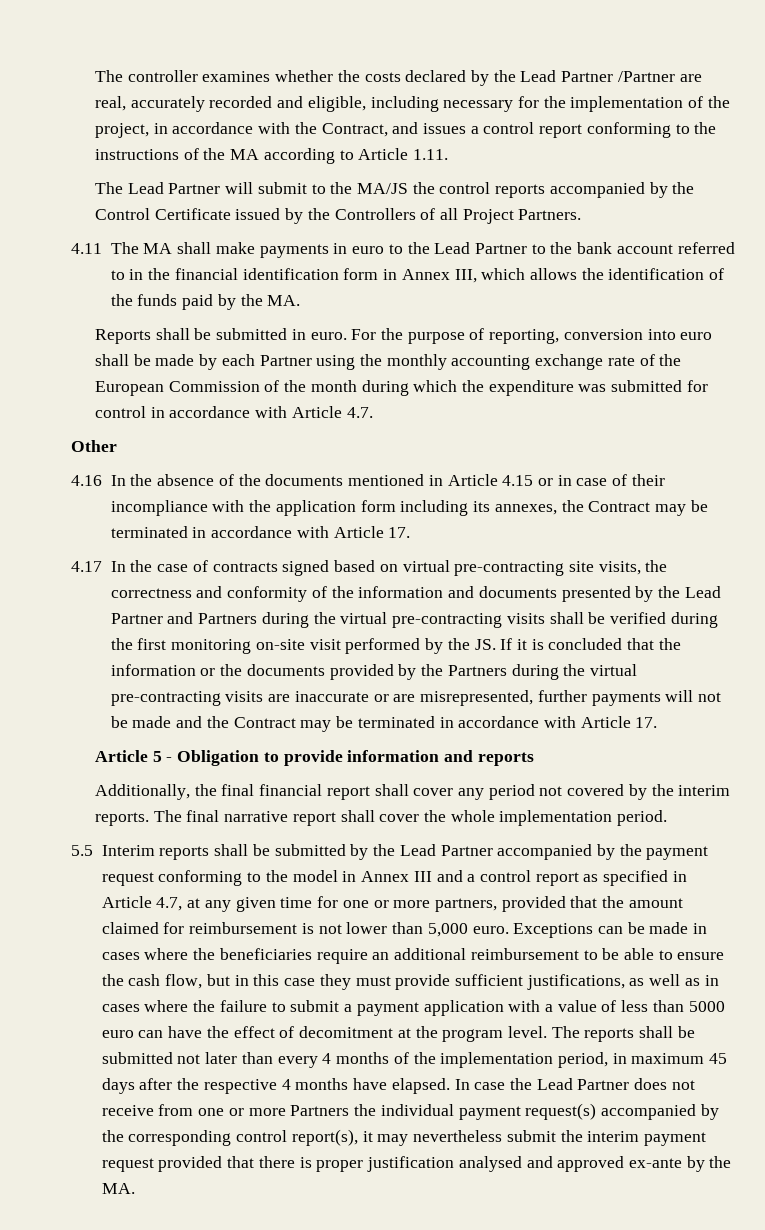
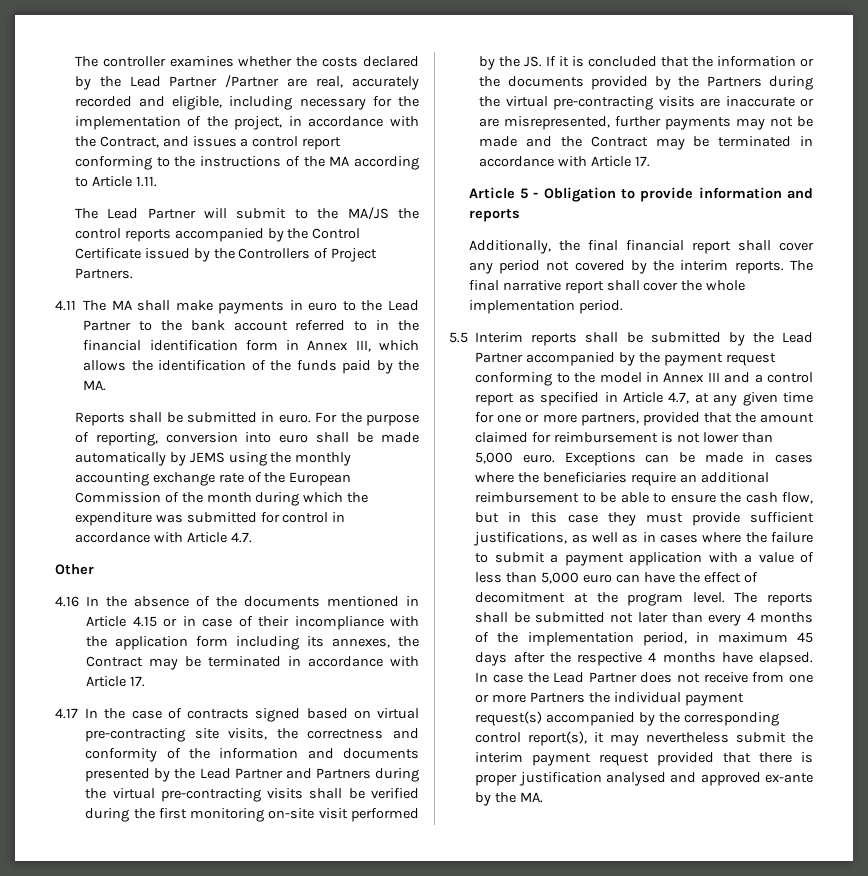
[439,208,458,220] all -> (329, 253) none
[199,354,312,370] by each Partner -> [74,452,225,466] automatically by JEMS
[665,690,694,702] will -> [736,118,766,130] may
[688,1001,725,1012] 5000 -> [541,572,580,584] 5,000

